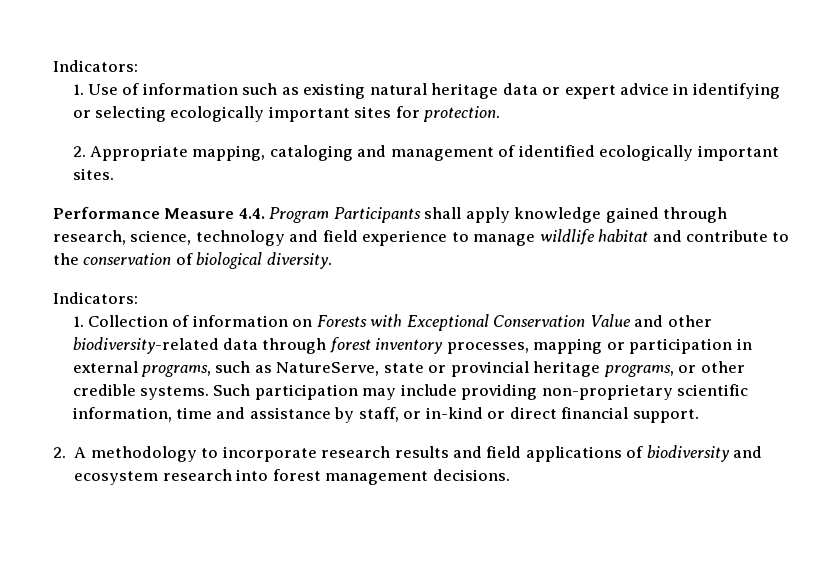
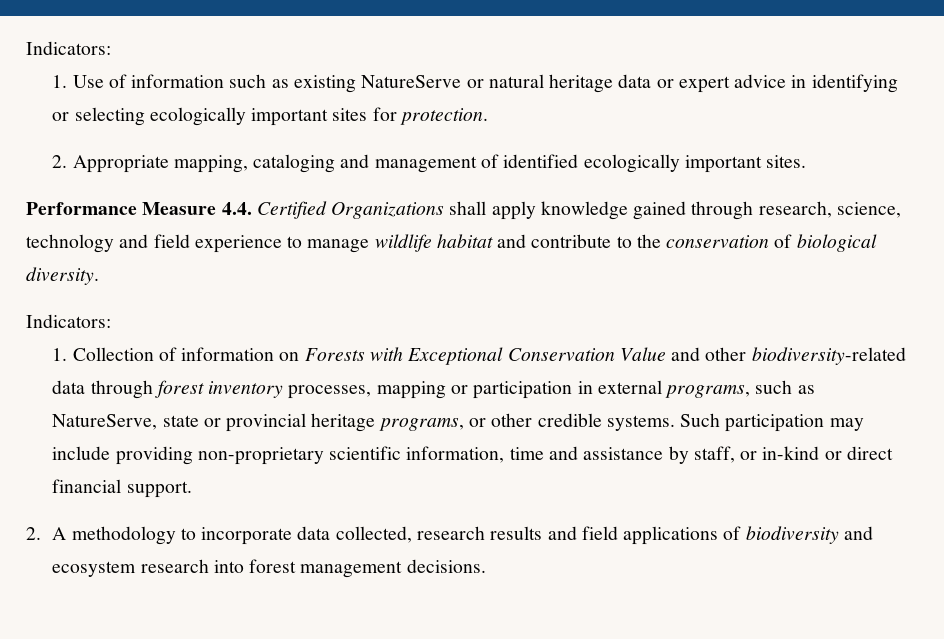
(366, 91) none -> [361,75,484,88] NatureServe or
[269,207,421,223] Program Participants -> [256,201,445,219] Certified Organizations
(317, 454) none -> [297,526,412,543] data collected,

